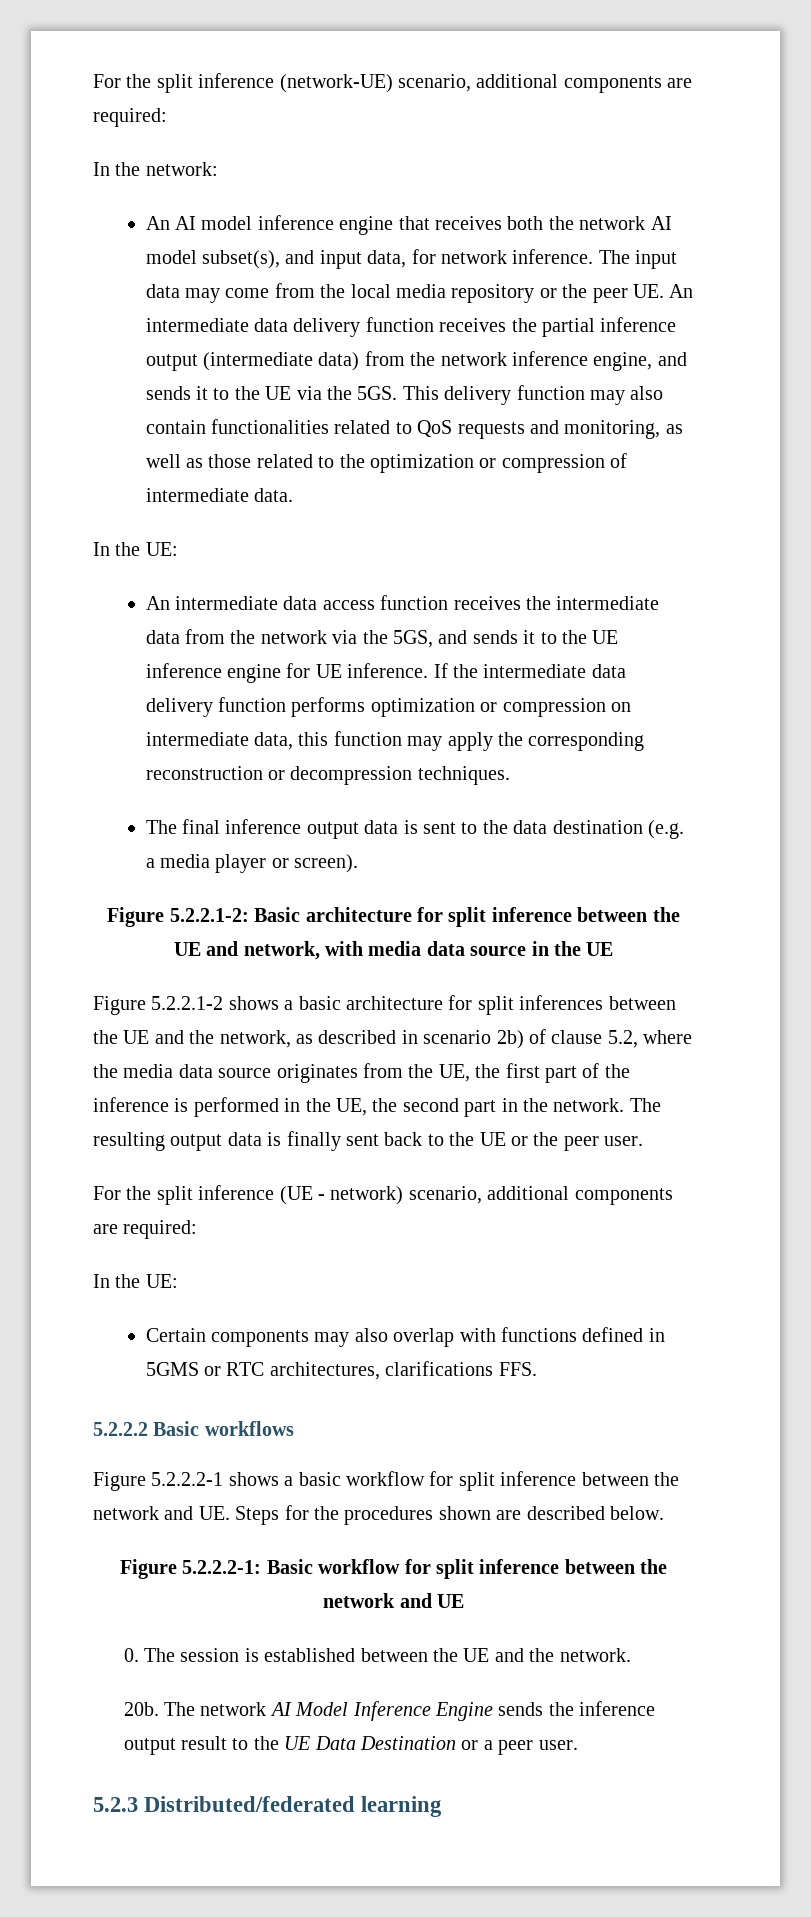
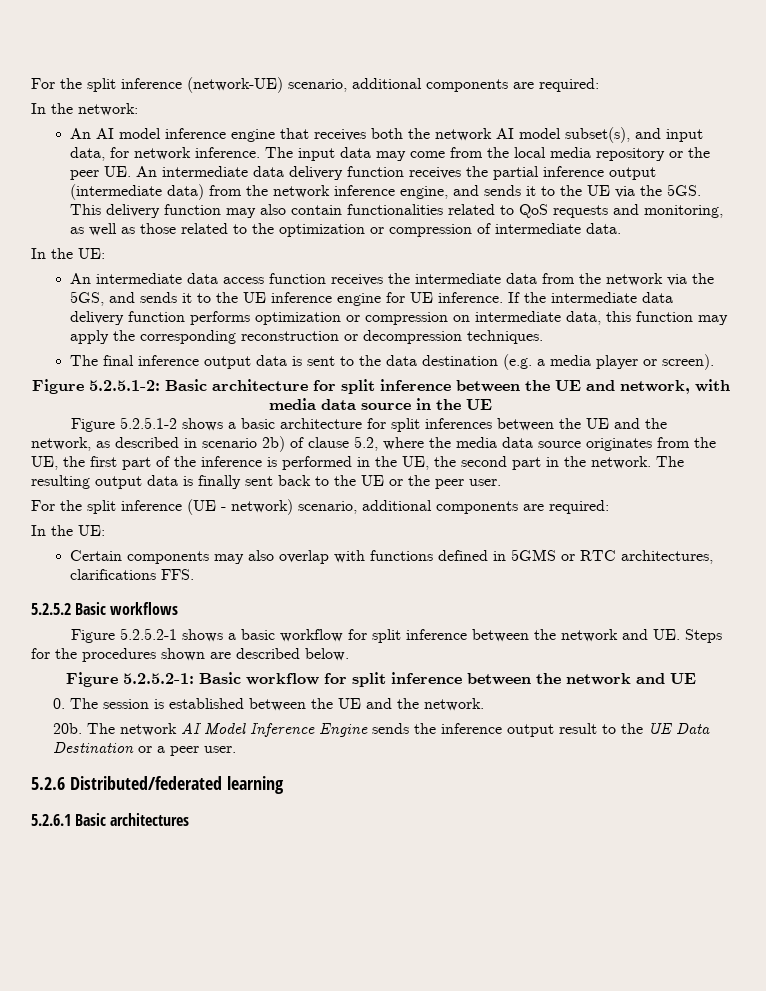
[169,908,249,922] 5.2.2.1-2: -> [88,380,160,391] 5.2.5.1-2:
[151,996,224,1010] 5.2.2.1-2 -> [119,417,177,429] 5.2.5.1-2
[93,1422,148,1436] 5.2.2.2 -> [31,603,71,615] 5.2.5.2
[151,1472,224,1486] 5.2.2.2-1 -> [119,628,177,640] 5.2.5.2-1
[182,1560,262,1574] 5.2.2.2-1: -> [122,673,194,684] 5.2.5.2-1:
[93,1797,138,1812] 5.2.3 -> [31,777,65,790] 5.2.6
(443, 1806) none -> [31,813,190,826] // 5.2.6.1 Basic architectures

